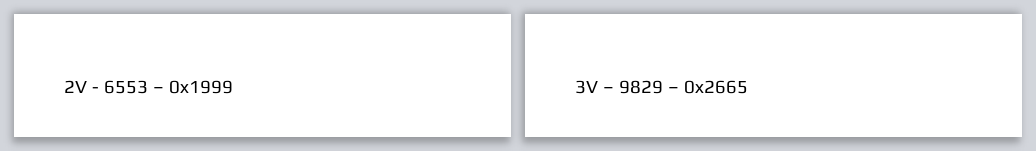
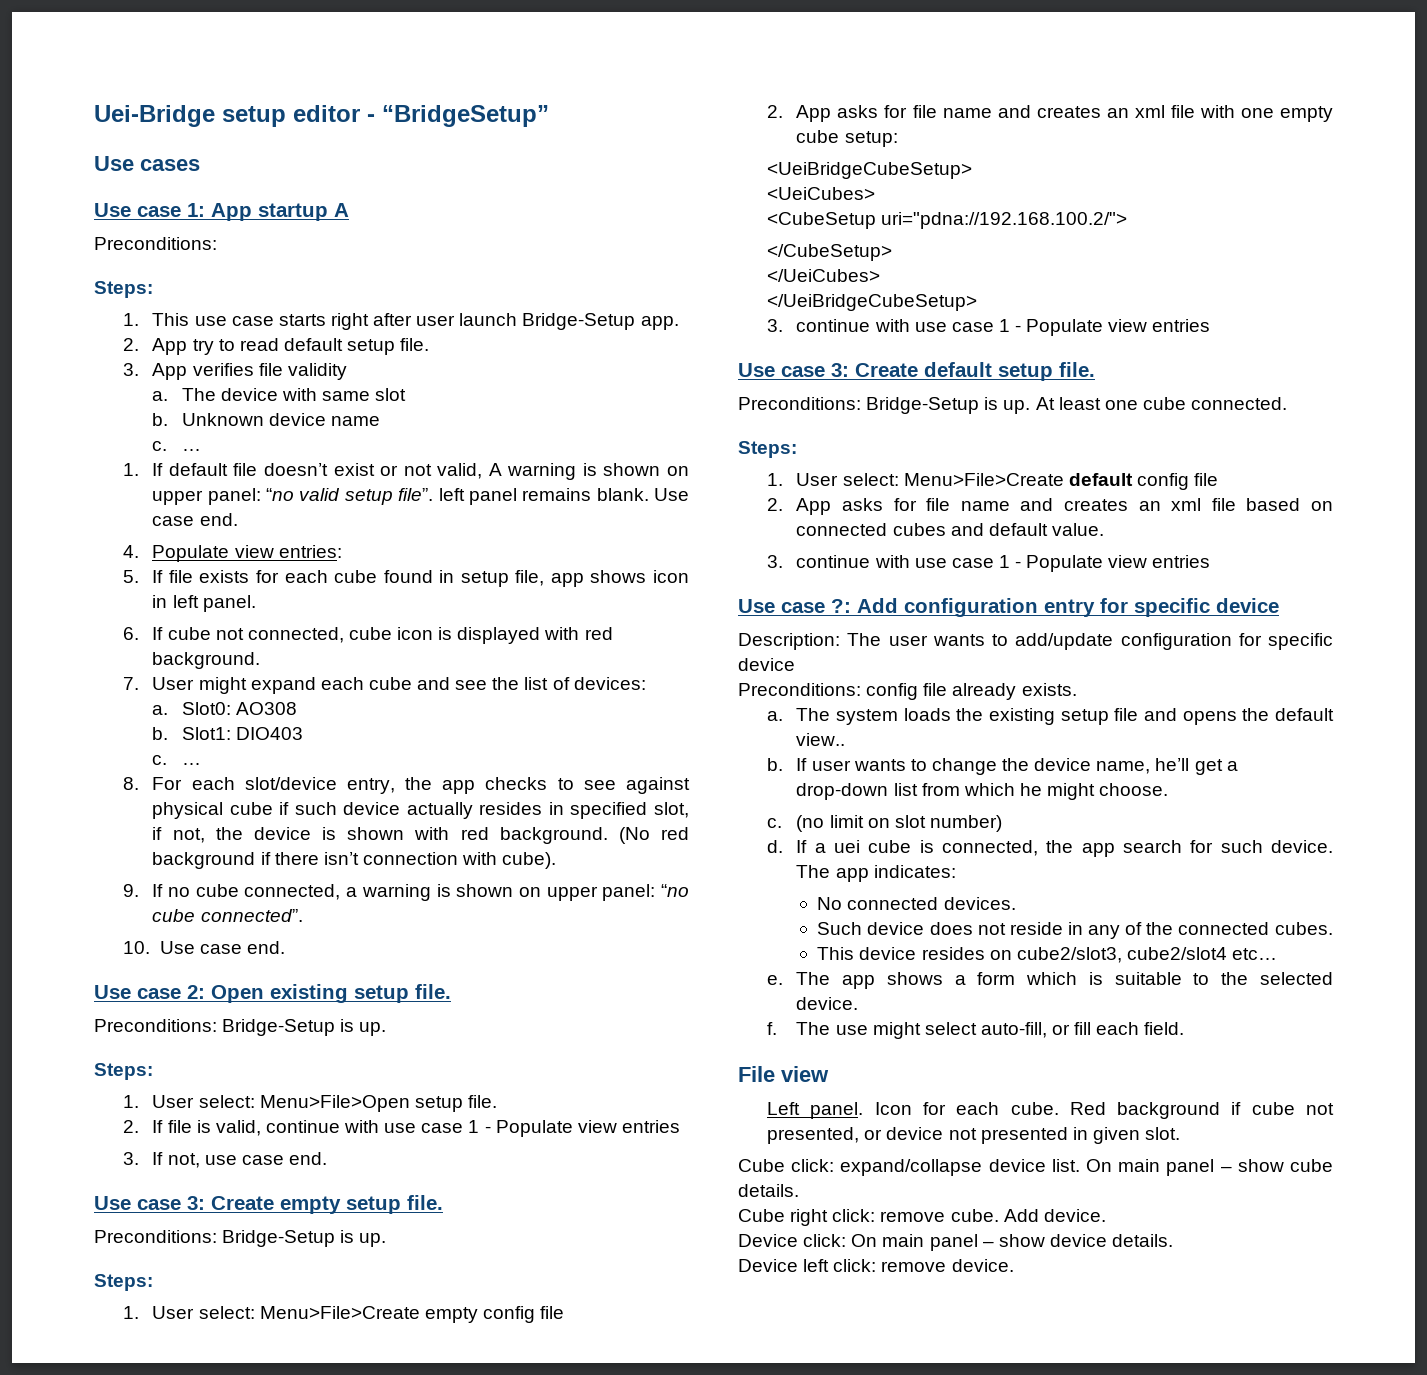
[64,80,233,94] [575,80,748,94] 2V - 6553 – 0x1999 // 3V – 9829 – 0x2665 -> [94,105,549,127] [94,156,200,171] [94,203,349,221] [94,237,217,250] [94,281,153,298] [123,313,679,330] [123,338,430,355] [123,363,347,380] [152,388,407,401] [152,413,380,426] [152,441,201,451] [123,463,689,480] [152,488,689,505] [152,513,238,526] [123,545,342,562] [123,570,689,587] [152,595,256,612] [123,627,613,644] [152,652,261,669] [123,677,646,694] [152,702,297,715] [152,727,303,740] [152,755,201,765] [123,777,691,794] [152,802,689,819] [152,827,689,844] [152,852,557,869] [123,884,689,901] [152,909,303,922] [123,941,285,954] [94,984,451,1003] [94,1019,387,1036] [94,1063,153,1080] [123,1095,497,1112] [123,1120,680,1137] [123,1152,327,1168] [94,1195,443,1214] [94,1230,387,1247] [94,1274,153,1291] [123,1306,565,1323] [767,105,1333,122] [796,130,898,147] [767,162,973,179] [767,187,876,200] [767,212,1128,229] [767,244,893,261] [767,269,881,282] [767,294,978,311] [767,319,1211,336] [738,362,1095,381] [738,397,1288,414] [738,441,797,458] [767,473,1219,490] [767,498,1333,515] [796,523,1104,536] [767,555,1211,572] [738,598,1279,617] [738,633,1333,650] [738,658,795,671] [738,683,1077,700] [767,708,1335,725] [796,733,846,746] [767,758,1238,775] [796,783,1169,800] [767,815,1002,832] [767,840,1333,857] [796,865,956,882] [817,897,1016,910] [817,922,1333,939] [817,947,1278,963] [767,972,1333,989] [796,997,859,1010] [767,1022,1185,1039] [738,1066,829,1082] [767,1102,1334,1119] [767,1127,1181,1144] [738,1159,1333,1176] [738,1184,799,1197] [738,1209,1106,1226] [738,1234,1174,1251] [738,1259,1014,1272] Uei-Bridge setup editor - “BridgeSetup” // Use cases // Use case 1: App startup A // Preconditions: // Steps: // 1. This use case starts right after user launch Bridge-Setup app. // 2. App try to read default setup file. // 3. App verifies file validity // a. The device with same slot // b. Unknown device name // c. … // 1. If default file doesn’t exist or not valid, A warning is shown on upper panel: “no valid setup file”. left panel remains blank. Use case end. // 4. Populate view entries: // 5. If file exists for each cube found in setup file, app shows icon in left panel. // 6. If cube not connected, cube icon is displayed with red background. // 7. User might expand each cube and see the list of devices: // a. Slot0: AO308 // b. Slot1: DIO403 // c. … // 8. For each slot/device entry, the app checks to see against physical cube if such device actually resides in specified slot, if not, the device is shown with red background. (No red background if there isn’t connection with cube). // 9. If no cube connected, a warning is shown on upper panel: “no cube connected”. // 10. Use case end. // Use case 2: Open existing setup file. // Preconditions: Bridge-Setup is up. // Steps: // 1. User select: Menu>File>Open setup file. // 2. If file is valid, continue with use case 1 - Populate view entries // 3. If not, use case end. // Use case 3: Create empty setup file. // Preconditions: Bridge-Setup is up. // Steps: // 1. User select: Menu>File>Create empty config file // 2. App asks for file name and creates an xml file with one empty cube setup: // <UeiBridgeCubeSetup> // <UeiCubes> // <CubeSetup uri="pdna://192.168.100.2/"> // </CubeSetup> // </UeiCubes> // </UeiBridgeCubeSetup> // 3. continue with use case 1 - Populate view entries // Use case 3: Create default setup file. // Preconditions: Bridge-Setup is up. At least one cube connected. // Steps: // 1. User select: Menu>File>Create default config file // 2. App asks for file name and creates an xml file based on connected cubes and default value. // 3. continue with use case 1 - Populate view entries // Use case ?: Add configuration entry for specific device // Description: The user wants to add/update configuration for specific device // Preconditions: config file already exists. // a. The system loads the existing setup file and opens the default view.. // b. If user wants to change the device name, he’ll get a drop-down list from which he might choose. // c. (no limit on slot number) // d. If a uei cube is connected, the app search for such device. The app indicates: // No connected devices. // Such device does not reside in any of the connected cubes. // This device resides on cube2/slot3, cube2/slot4 etc… // e. The app shows a form which is suitable to the selected device. // f. The use might select auto-fill, or fill each field. // File view // Left panel. Icon for each cube. Red background if cube not presented, or device not presented in given slot. // Cube click: expand/collapse device list. On main panel – show cube details. // Cube right click: remove cube. Add device. // Device click: On main panel – show device details. // Device left click: remove device.

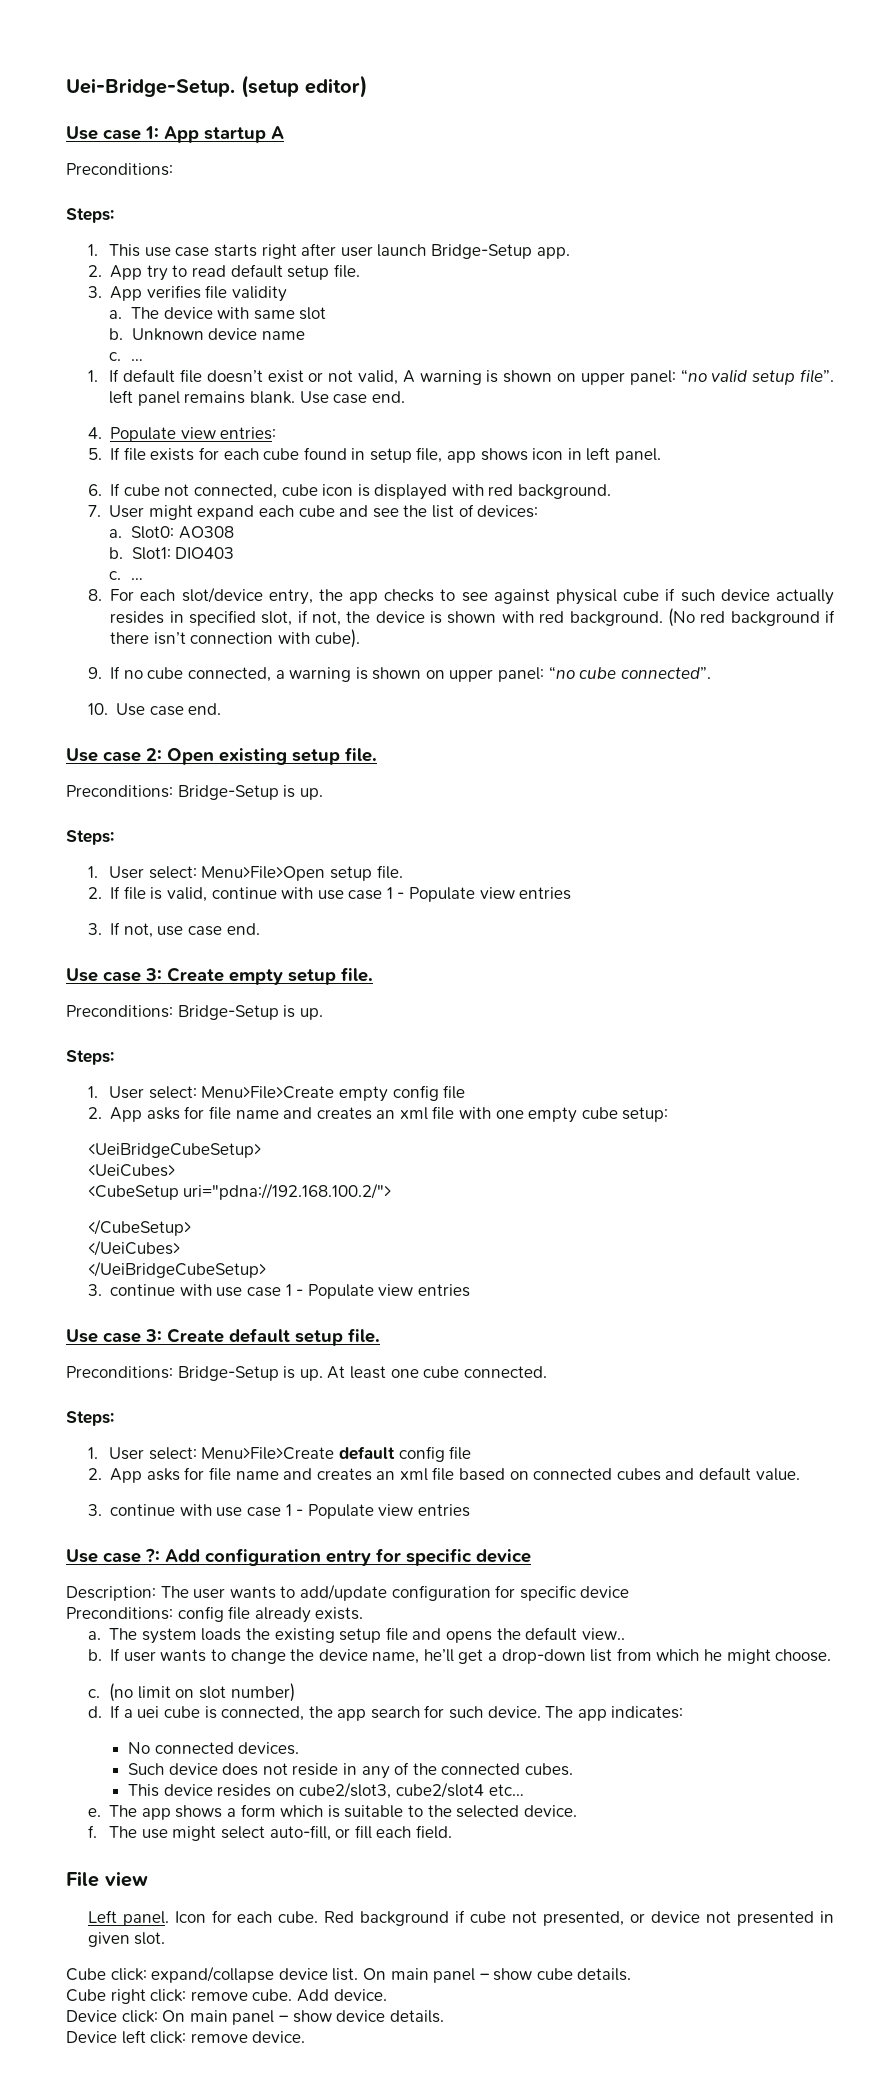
[94,105,549,127] [94,156,200,171] Uei-Bridge setup editor - “BridgeSetup” // Use cases -> [66,75,367,98] Uei-Bridge-Setup. (setup editor)

